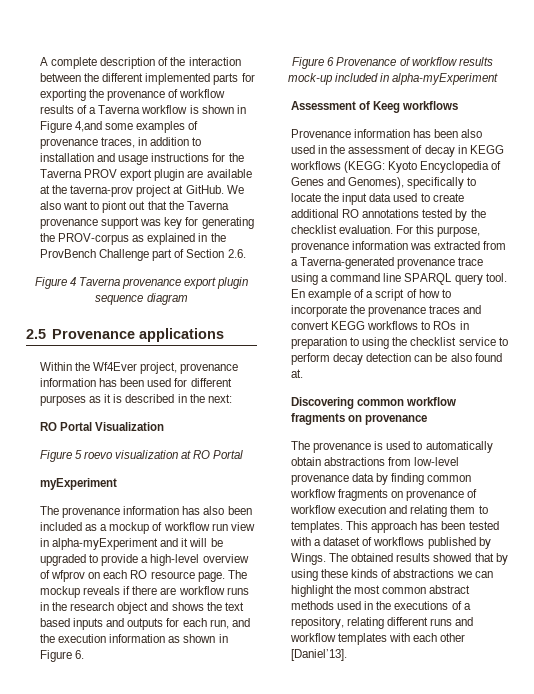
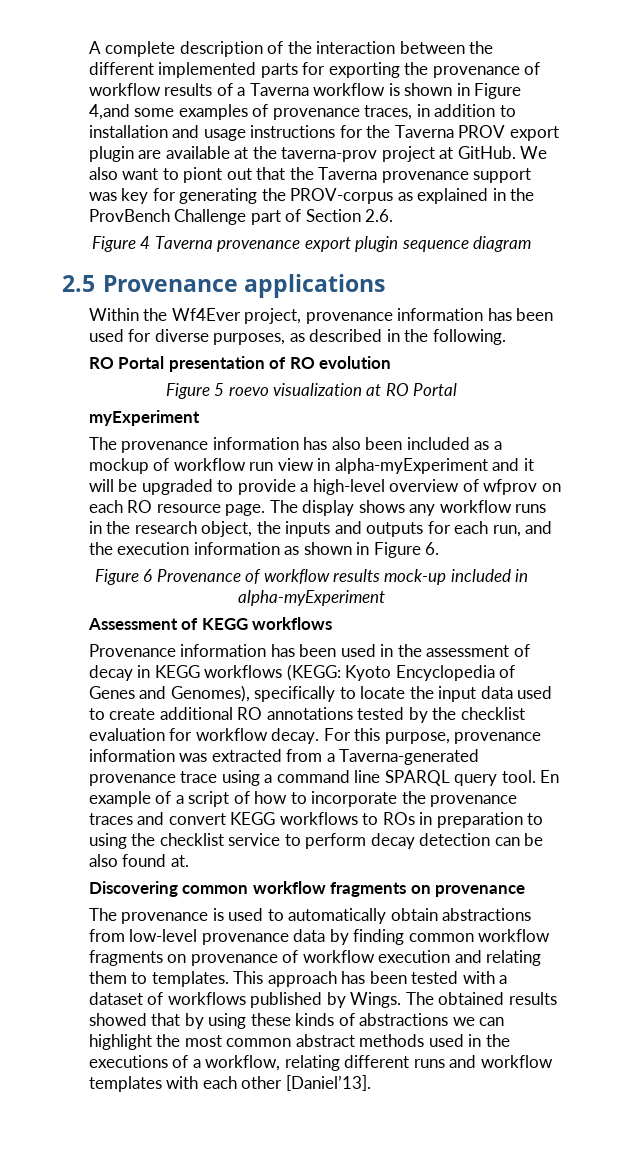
[190,378,232,387] [40,394,123,406] different purposes as it is -> [154,329,305,345] diverse purposes, as
[207,394,232,403] [40,422,165,431] next: // RO Portal Visualization -> [432,329,506,345] [89,356,392,372] following. // RO Portal presentation of RO evolution
[40,586,177,598] mockup reveals if there are -> [302,500,436,516] display shows any
[117,602,244,614] [40,618,71,627] object and shows the text based -> [201,521,281,537] object, the
[373,101,401,113] Keeg -> [201,618,248,630] KEGG
[461,129,483,138] also -> (337, 650) none
[339,225,394,234] evaluation. -> [89,728,320,744] evaluation for workflow decay.
[291,617,345,629] repository, -> [205,1055,281,1071] workflow,

